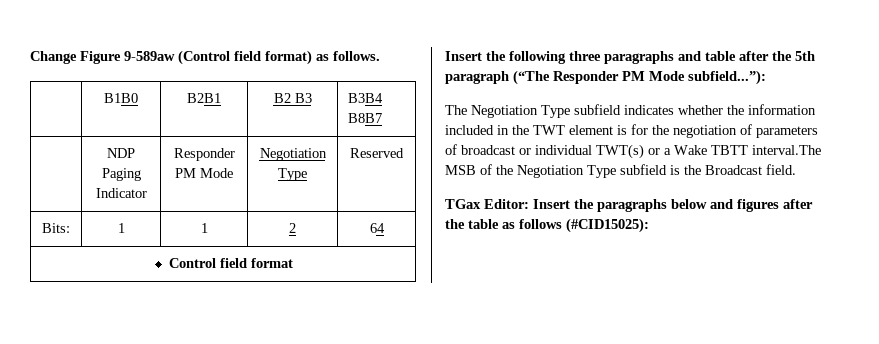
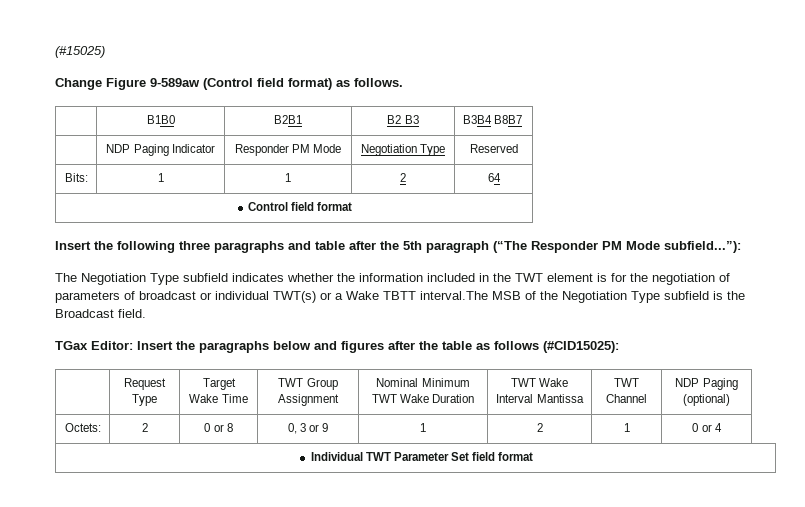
(30, 57) none -> [55,46,105,58] (#15025) //
(649, 225) none -> [124,378,166,390] [132,394,157,406] [202,378,236,390] [189,394,248,403] [278,378,338,390] [278,394,339,406] [376,378,470,387] [371,394,475,403] [510,378,569,387] [496,394,584,403] [614,378,639,387] [606,394,647,403] [675,378,738,390] [683,394,730,406] [64,423,101,432] [141,423,148,432] [204,423,233,432] [287,423,329,434] [420,423,426,432] [536,423,543,432] [623,423,630,432] [692,423,722,432] [310,452,534,461] // | Request Type | Target Wake Time | TWT Group Assignment | Nominal Minimum TWT Wake Duration | TWT Wake Interval Mantissa | TWT Channel | NDP Paging (optional) // Octets: | 2 | 0 or 8 | 0, 3 or 9 | 1 | 2 | 1 | 0 or 4 // Individual TWT Parameter Set field format

